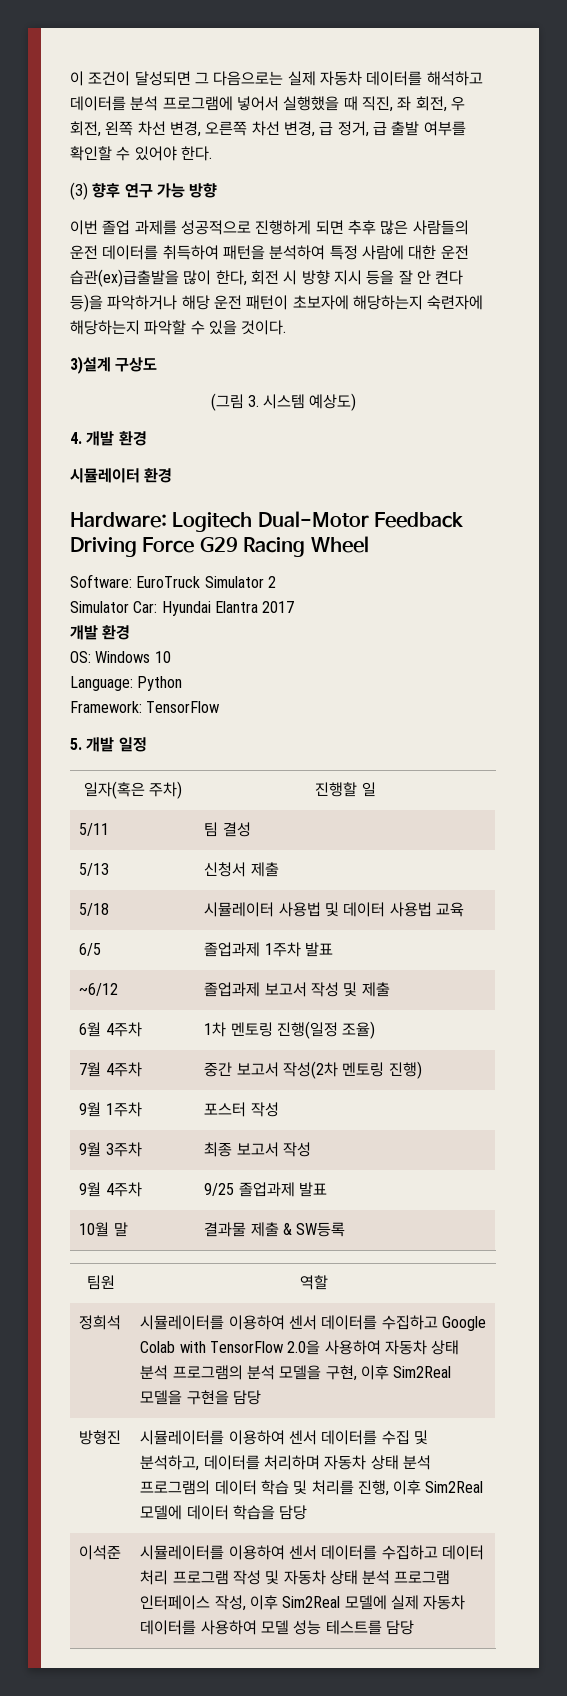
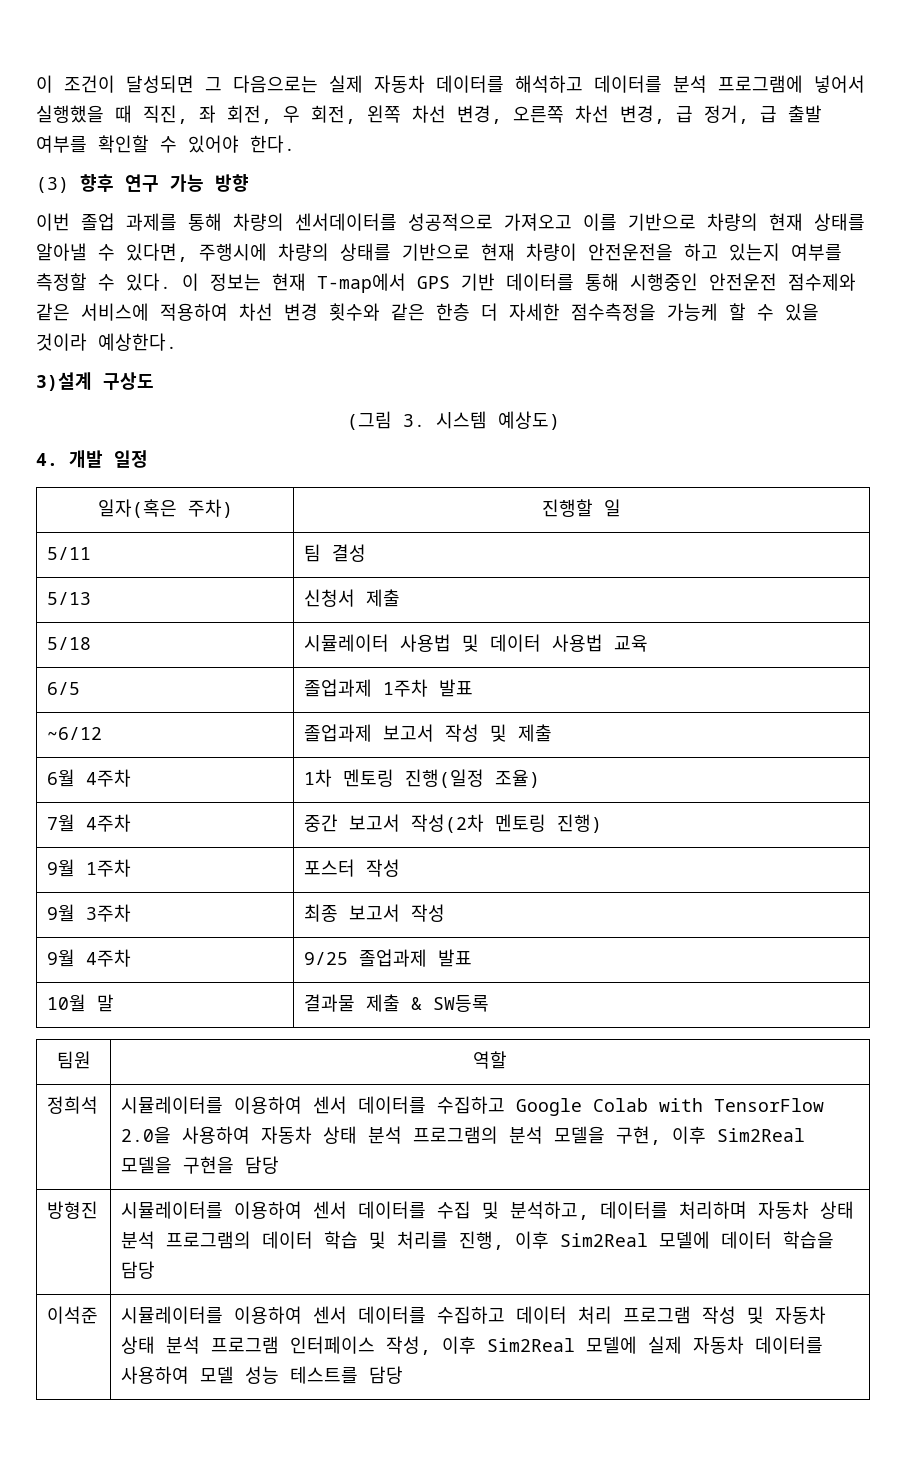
[180,220,469,235] [70,245,469,260] [70,269,464,287] [70,294,484,312] [70,320,287,335] 성공적으로 진행하게 되면 추후 많은 사람들의 운전 데이터를 취득하여 패턴을 분석하여 특정 사람에 대한 운전 습관(ex)급출발을 많이 한다, 회전 시 방향 지시 등을 잘 안 켠다 등)을 파악하거나 해당 운전 패턴이 초보자에 해당하는지 숙련자에 해당하는지 파악할 수 있을 것이다. -> [188,213,865,231] [36,243,842,262] [36,273,856,293] [36,303,819,321] [36,333,177,351] 통해 차량의 센서데이터를 성공적으로 가져오고 이를 기반으로 차량의 현재 상태를 알아낼 수 있다면, 주행시에 차량의 상태를 기반으로 현재 차량이 안전운전을 하고 있는지 여부를 측정할 수 있다. 이 정보는 현재 T-map에서 GPS 기반 데이터를 통해 시행중인 안전운전 점수제와 같은 서비스에 적용하여 차선 변경 횟수와 같은 한층 더 자세한 점수측정을 가능케 할 수 있을 것이라 예상한다.
[118,431,147,446] [70,468,173,483] [70,511,464,532] [70,536,369,557] [70,574,276,588] [70,601,295,616] [70,625,131,640] [70,651,171,663] [70,676,183,691] [70,701,220,713] [70,737,115,752] 환경 // 시뮬레이터 환경 // Hardware: Logitech Dual-Motor Feedback Driving Force G29 Racing Wheel // Software: EuroTruck Simulator 2 // Simulator Car: Hyundai Elantra 2017 // 개발 환경 // OS: Windows 10 // Language: Python // Framework: TensorFlow // 5. 개발 -> (103, 459) none

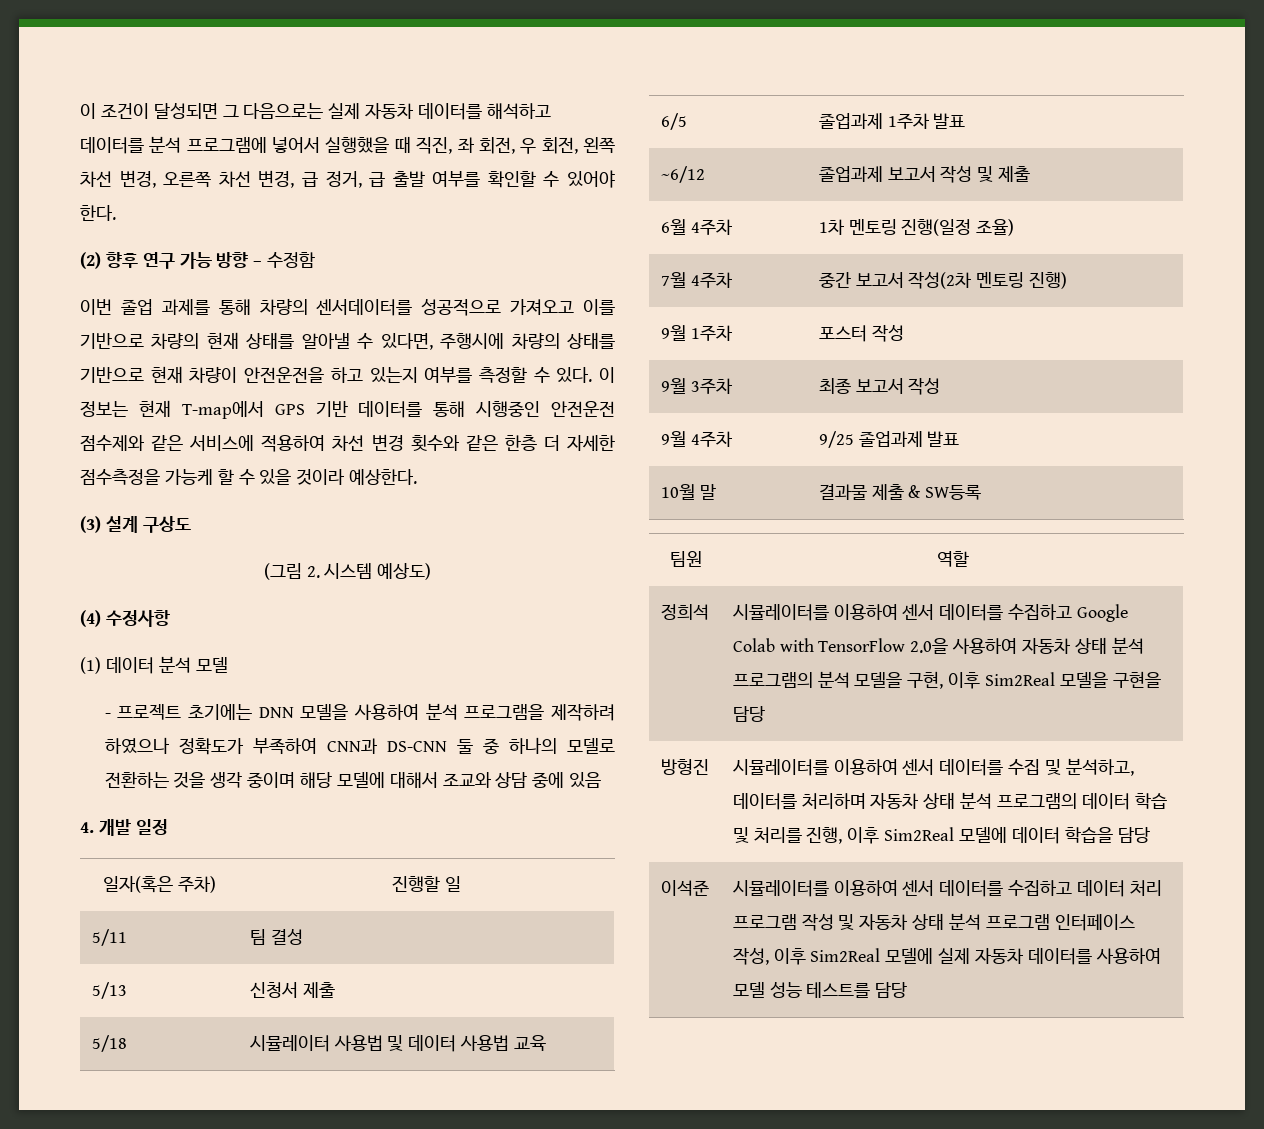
[36,177,69,193] (3) -> [80,252,101,269] (2)
(249, 183) none -> [253,252,316,268] – 수정함
[36,372,92,391] 3)설계 -> [80,516,138,533] (3) 설계
[402,414,425,427] 3. -> [306,566,320,578] 2.
(560, 420) none -> [80,610,170,627] [80,656,228,674] [104,703,616,721] [104,737,616,755] [104,771,602,788] // (4) 수정사항 // (1) 데이터 분석 모델 // - 프로젝트 초기에는 DNN 모델을 사용하여 분석 프로그램을 제작하려 하였으나 정확도가 부족하여 CNN과 DS-CNN 둘 중 하나의 모델로 전환하는 것을 생각 중이며 해당 모델에 대해서 조교와 상담 중에 있음

